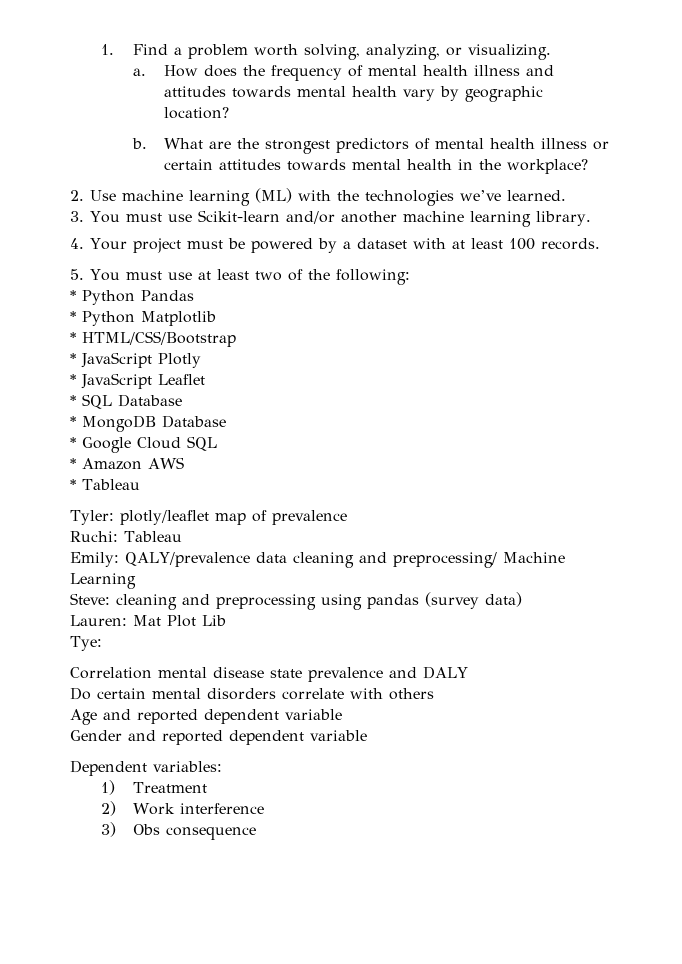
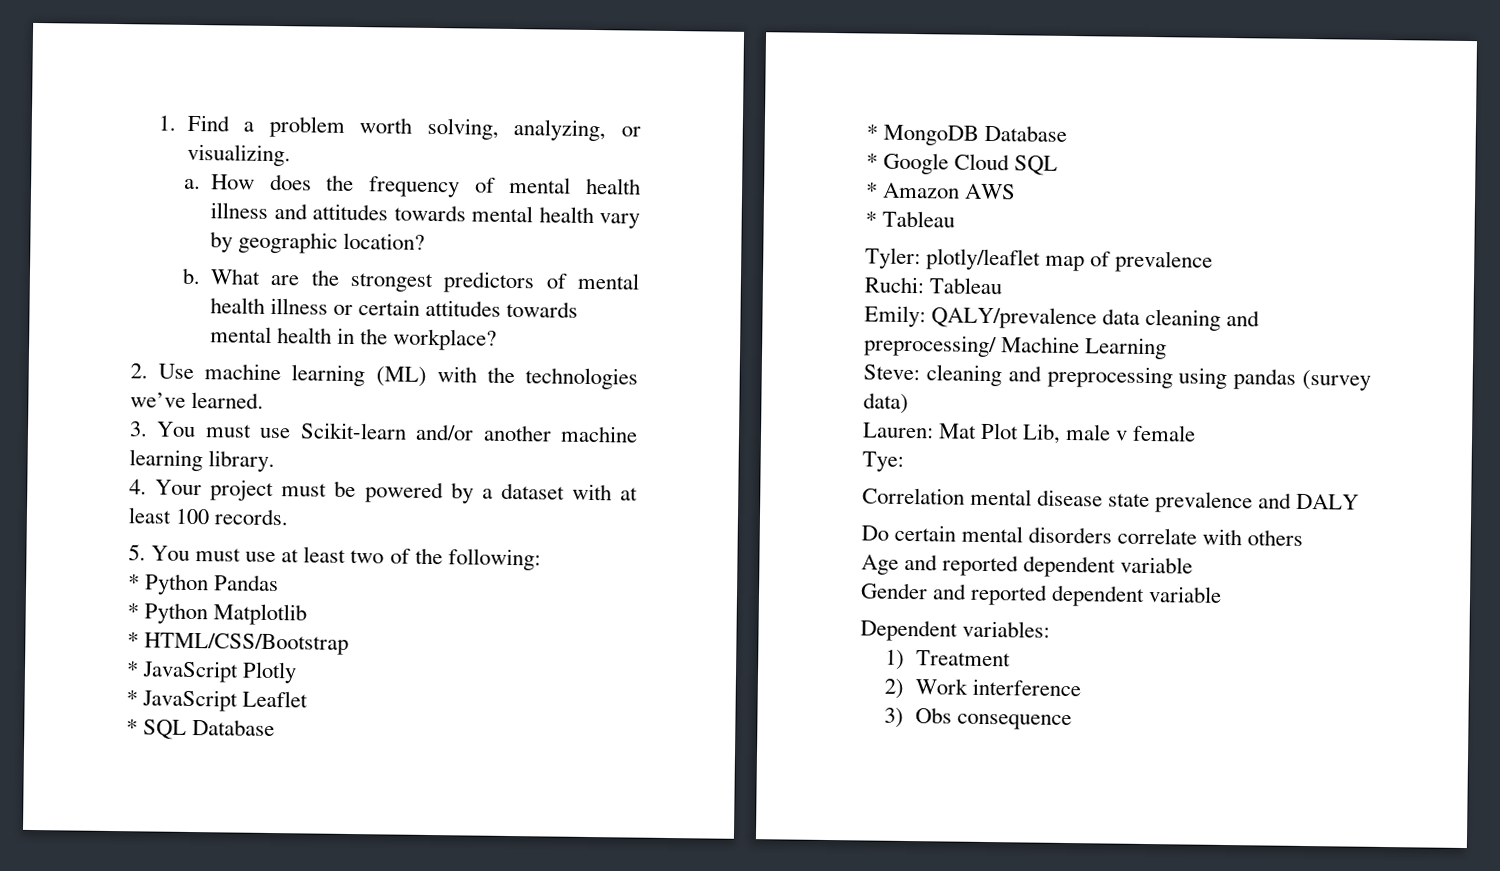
[202,615,226,626] Lib -> [1022,423,1197,444] Lib, male v female

